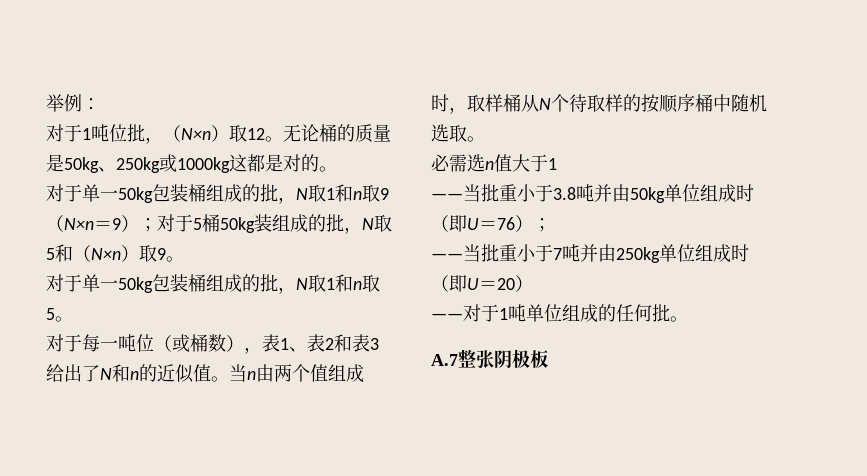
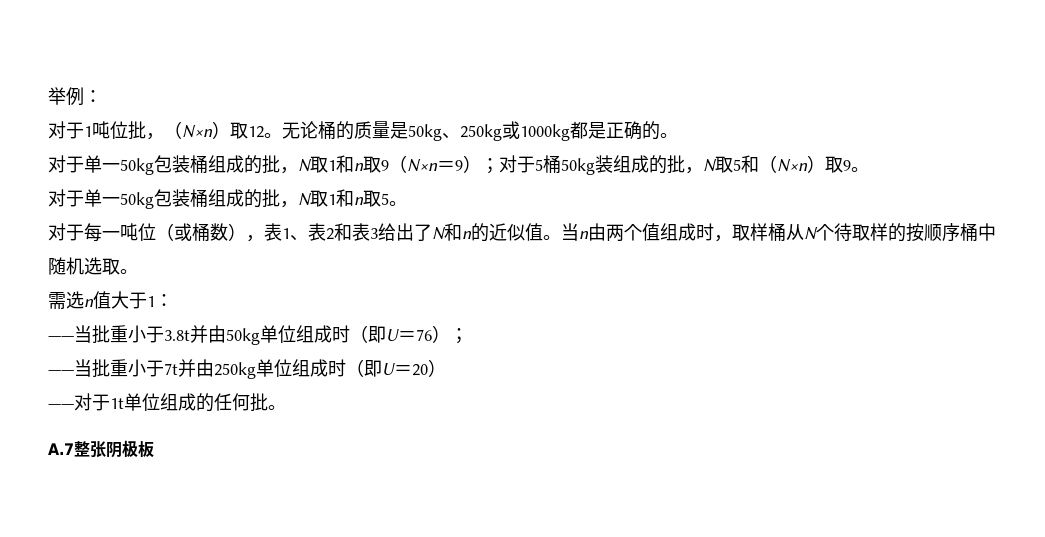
[229,154,301,172] 这都是对 -> [570,121,642,140] 都是正确
[431,154,450,171] 必 -> (138, 271) none
[431,184,594,202] // ——当批重小于3.8吨 -> [155,294,173,307] [48,325,190,344] ： // ——当批重小于3.8t
[553,244,580,262] 7吨 -> [164,363,178,375] 7t
[499,304,526,322] 1吨 -> [110,398,124,409] 1t

